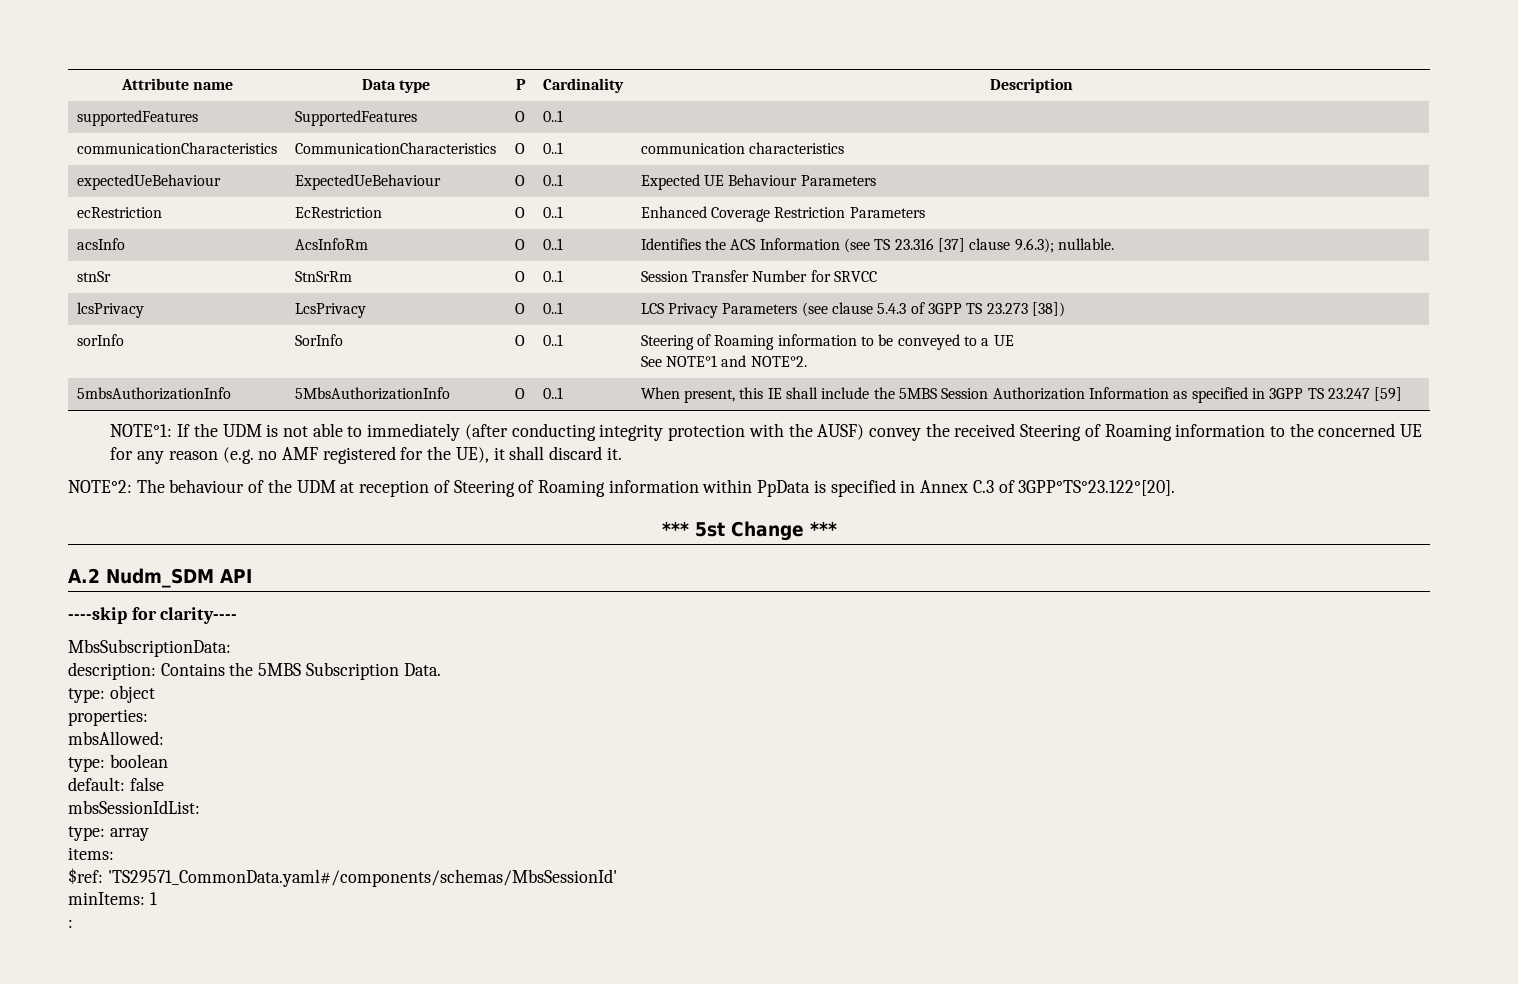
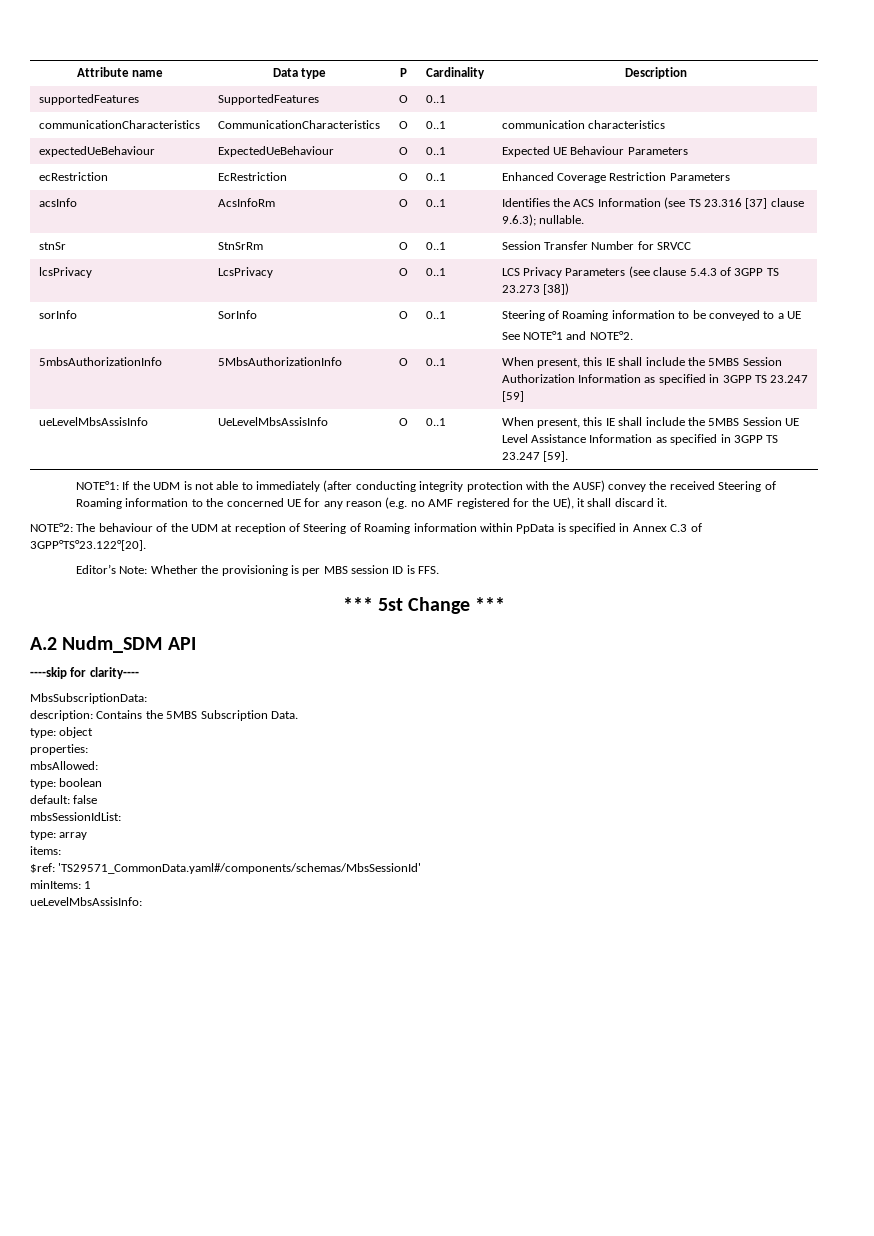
(1403, 394) none -> [38,417,148,426] [217,417,328,426] [399,418,408,426] [425,418,446,426] [501,417,800,428] [501,434,779,445] [501,451,569,462] // ueLevelMbsAssisInfo | UeLevelMbsAssisInfo | O | 0..1 | When present, this IE shall include the 5MBS Session UE Level Assistance Information as specified in 3GPP TS 23.247 [59].
(1176, 488) none -> [76,564,440,576] // Editor’s Note: Whether the provisioning is per MBS session ID is FFS.
[68,919,73,928] : -> [30,897,142,906] ueLevelMbsAssisInfo:

